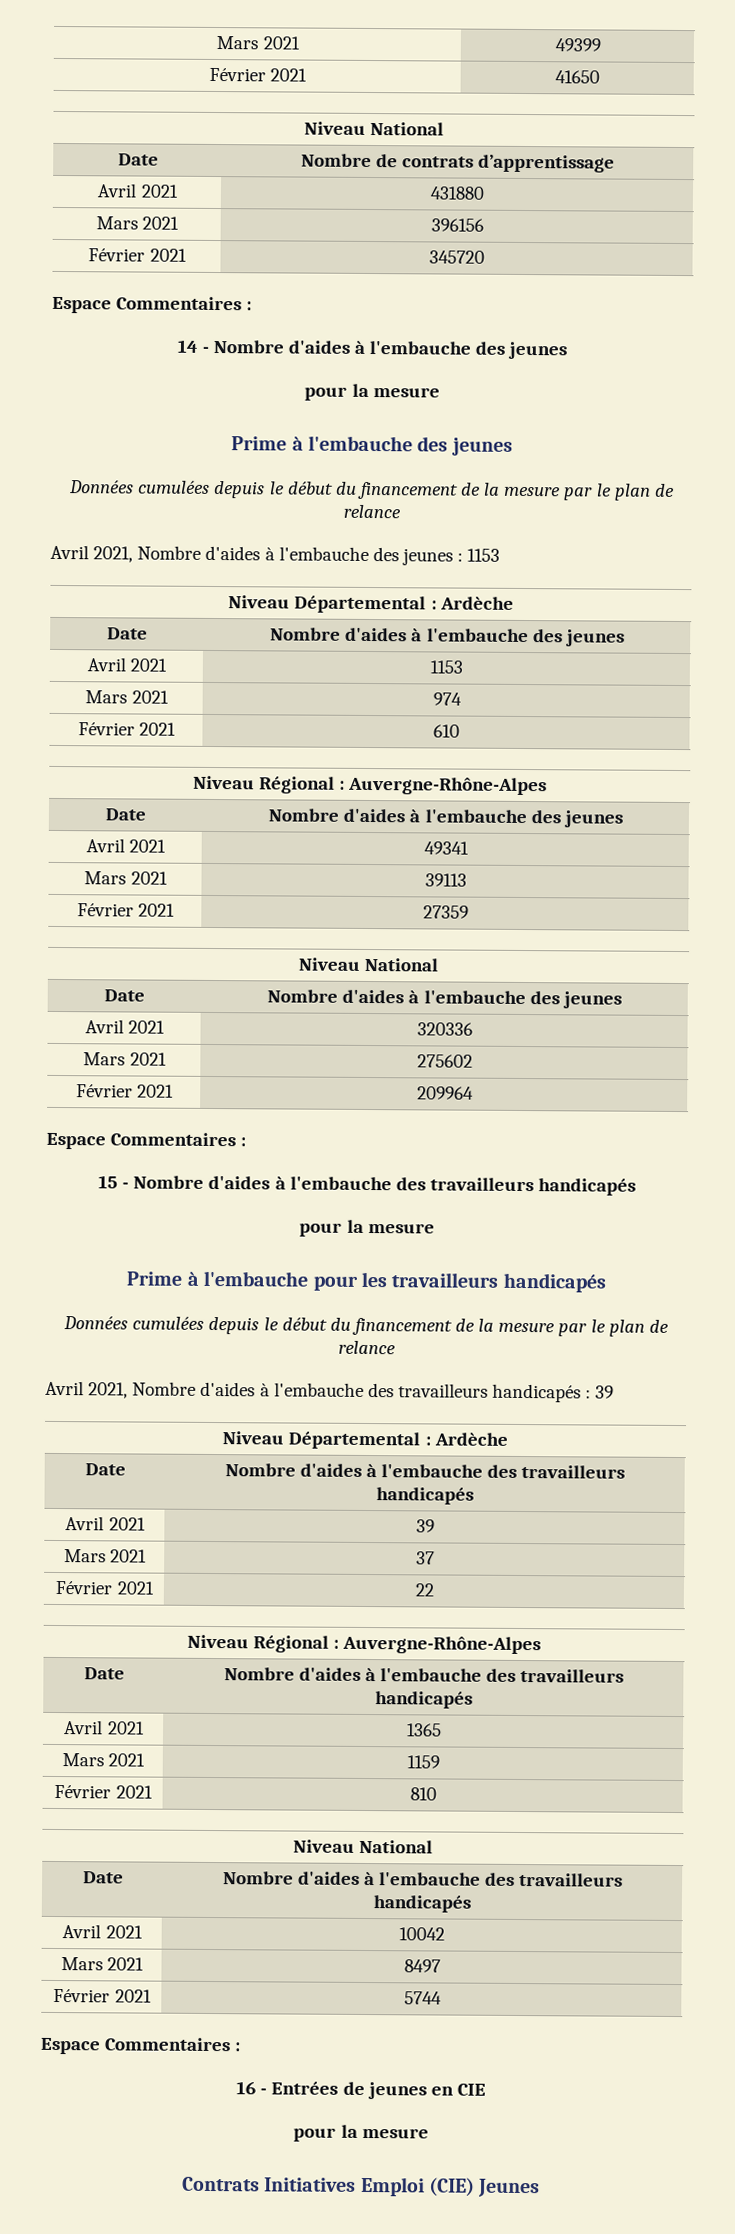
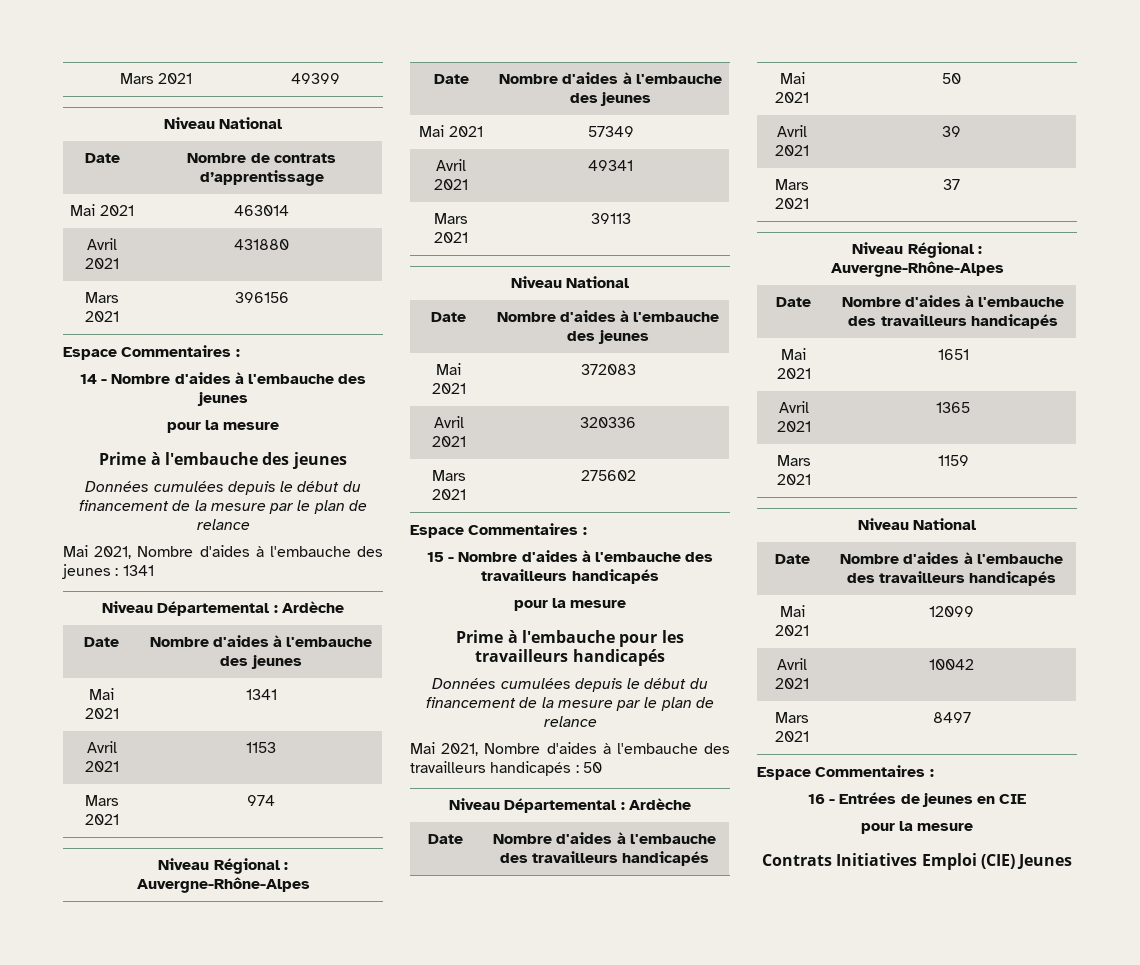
[208,67,308,82] [555,70,600,84] // Février 2021 | 41650 -> (340, 78) none
(616, 163) none -> [70,204,134,216] [234,205,289,216] // Mai 2021 | 463014
[88,248,187,262] [429,250,485,264] // Février 2021 | 345720 -> (289, 297) none
[50,544,89,560] Avril -> [63,545,88,557] Mai
[467,548,501,562] 1153 -> [122,565,154,576] 1341
(625, 638) none -> [89,688,114,700] [84,708,119,719] [245,689,277,700] // Mai 2021 | 1341
[77,722,177,736] [433,724,460,738] // Février 2021 | 610 -> (275, 800) none
(623, 819) none -> [419,125,483,137] [587,126,634,137] // Mai 2021 | 57349
[76,903,176,917] [422,905,469,919] // Février 2021 | 27359 -> (631, 218) none
(622, 1000) none -> [436,363,461,375] [431,383,466,394] [580,364,636,375] // Mai 2021 | 372083
[75,1084,175,1098] [416,1086,474,1100] // Février 2021 | 209964 -> (636, 475) none
[45,1380,84,1396] Avril -> [410,742,435,754] Mai
[595,1385,615,1399] 39 -> [582,762,602,773] 50
(474, 1496) none -> [779,72,805,84] [775,92,809,103] [942,73,961,84] // Mai 2021 | 50
[55,1580,154,1595] [414,1583,434,1597] // Février 2021 | 22 -> (960, 184) none
(473, 1700) none -> [781,348,806,360] [776,368,811,379] [937,349,969,360] // Mai 2021 | 1651
[54,1784,153,1799] [409,1787,437,1801] // Février 2021 | 810 -> (969, 460) none
(471, 1904) none -> [779,605,805,617] [775,625,809,636] [929,606,974,617] // Mai 2021 | 12099
[53,1988,152,2003] [403,1991,442,2005] // Février 2021 | 5744 -> (971, 717) none

